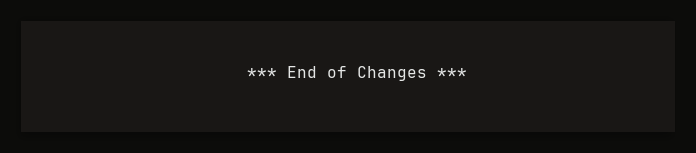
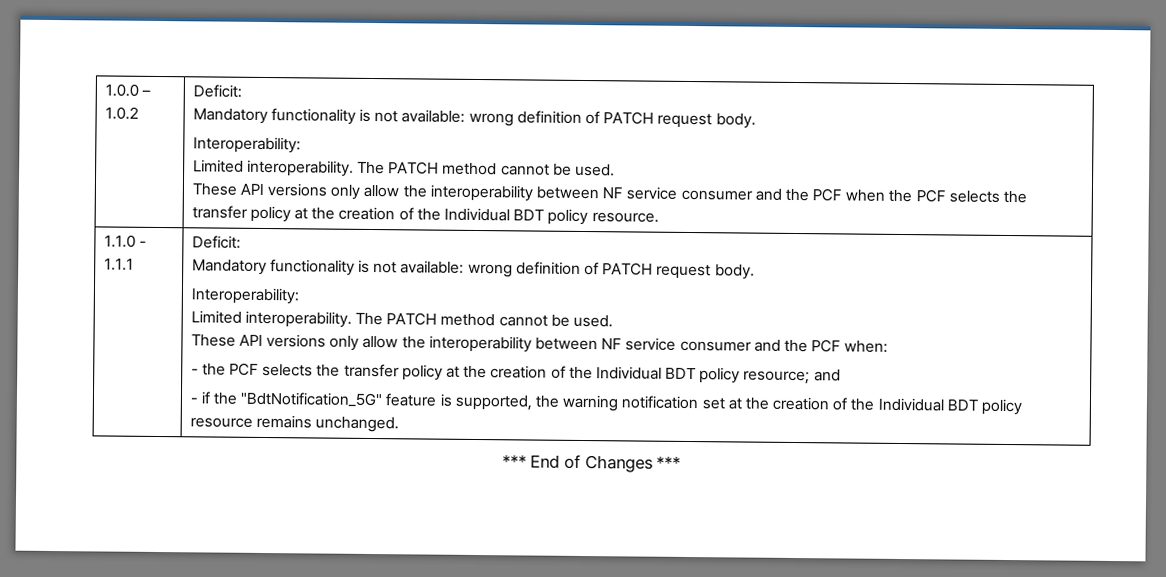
(247, 73) none -> [104,83,151,97] [104,106,139,120] [192,84,242,98] [192,108,756,129] [192,136,301,154] [192,159,615,177] [191,183,1028,204] [191,205,659,226] [103,234,147,248] [103,258,134,271] [191,235,241,249] [191,259,755,280] [190,287,299,305] [190,310,613,328] [190,334,889,353] [190,362,841,385] [189,391,1023,416] [189,414,400,433] 1.0.0 – 1.0.2 | Deficit: // Mandatory functionality is not available: wrong definition of PATCH request body. // Interoperability: // Limited interoperability. The PATCH method cannot be used. // These API versions only allow the interoperability between NF service consumer and the PCF when the PCF selects the transfer policy at the creation of the Individual BDT policy resource. // 1.1.0 - 1.1.1 | Deficit: // Mandatory functionality is not available: wrong definition of PATCH request body. // Interoperability: // Limited interoperability. The PATCH method cannot be used. // These API versions only allow the interoperability between NF service consumer and the PCF when: // - the PCF selects the transfer policy at the creation of the Individual BDT policy resource; and // - if the "BdtNotification_5G" feature is supported, the warning notification set at the creation of the Individual BDT policy resource remains unchanged. //

